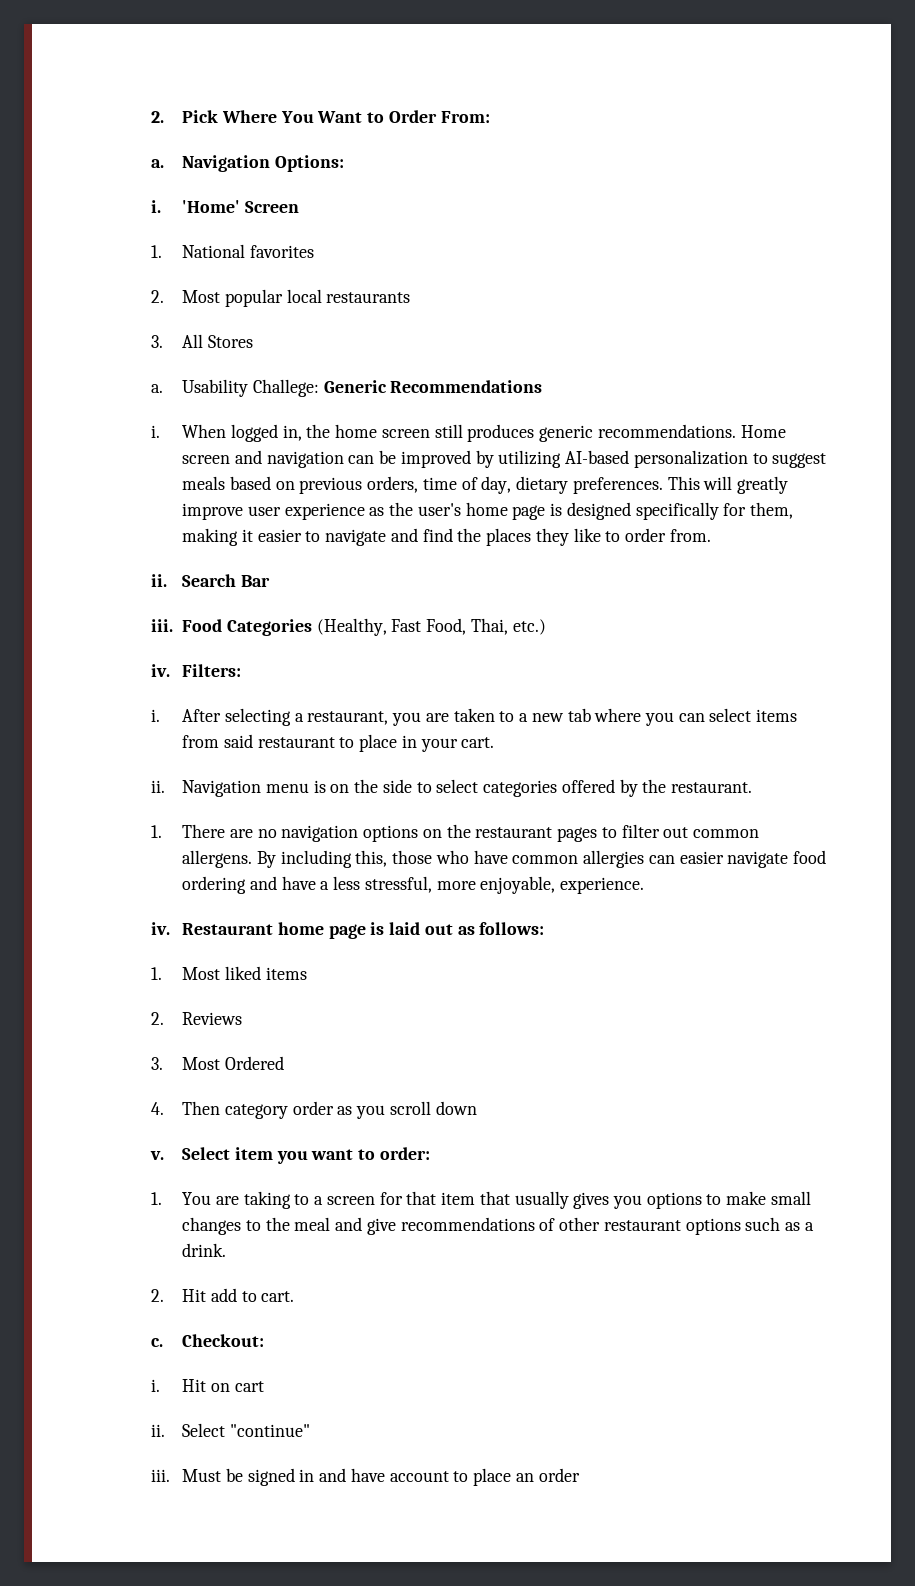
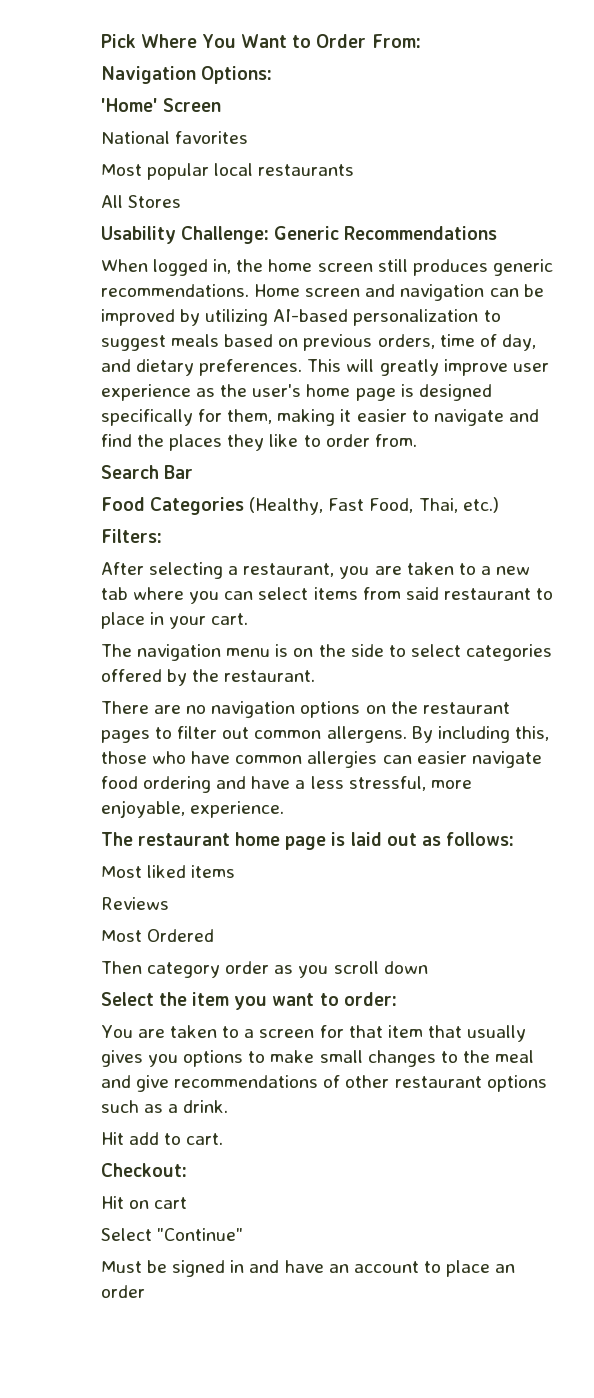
[150,111,164,123] 2. -> (100, 41) none
[150,159,164,168] a. -> (421, 41) none
[150,200,161,213] i. -> (272, 75) none
[150,245,162,258] 1. -> (221, 105) none
[150,290,164,303] 2. -> (248, 137) none
[150,335,163,348] 3. -> (355, 170) none
[150,379,320,397] a. Usability Challege: -> [100,226,269,244] Usability Challenge:
[150,425,160,438] i. -> (498, 233) none
(512, 485) none -> [100,359,131,372] and
[150,574,167,587] ii. -> (417, 440) none
[150,619,173,632] iii. -> (193, 472) none
[150,664,170,677] iv. -> (499, 505) none
[150,709,160,722] i. -> (162, 536) none
[150,780,262,797] ii. Navigation -> [100,644,221,661] The navigation
[150,825,162,838] 1. -> (316, 676) none
[150,922,274,935] iv. Restaurant -> [100,832,230,846] The restaurant
[150,967,162,980] 1. -> (514, 839) none
[150,1012,164,1025] 2. -> (236, 871) none
[150,1057,163,1070] 3. -> (169, 903) none
[150,1102,164,1115] 4. -> (214, 935) none
[149,1147,231,1160] v. Select -> [100,992,187,1006] Select the
[150,1192,162,1205] 1. -> (397, 999) none
[243,1191,291,1209] taking -> [170,1025,218,1038] taken
[150,1289,164,1302] 2. -> (229, 1106) none
[150,1338,163,1347] c. -> (224, 1139) none
[150,1379,160,1392] i. -> (187, 1170) none
[150,1423,311,1437] [150,1469,170,1482] ii. Select "continue" // iii. -> [100,1228,243,1241] Select "Continue" //
(385, 1475) none -> [328,1264,349,1273] an

